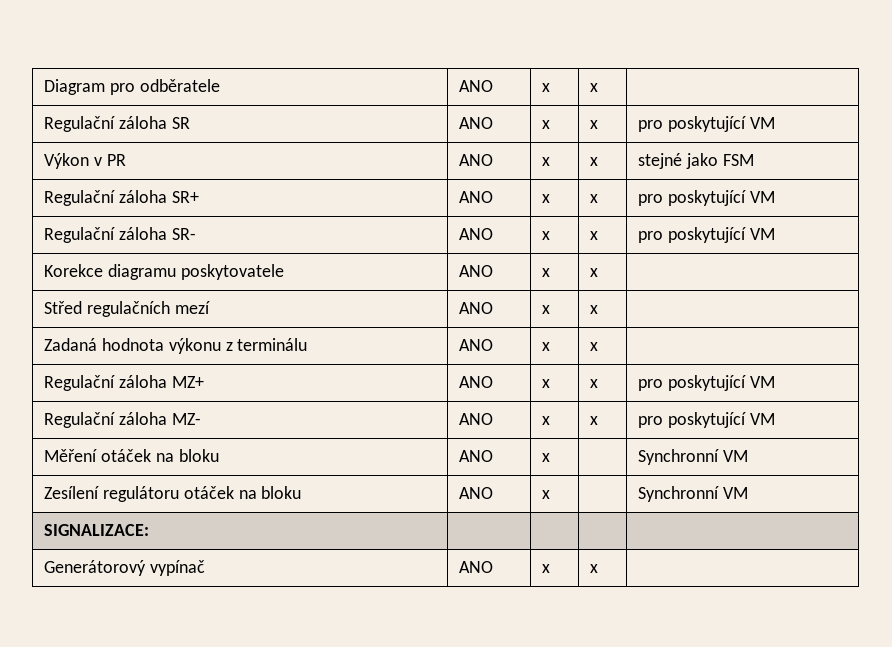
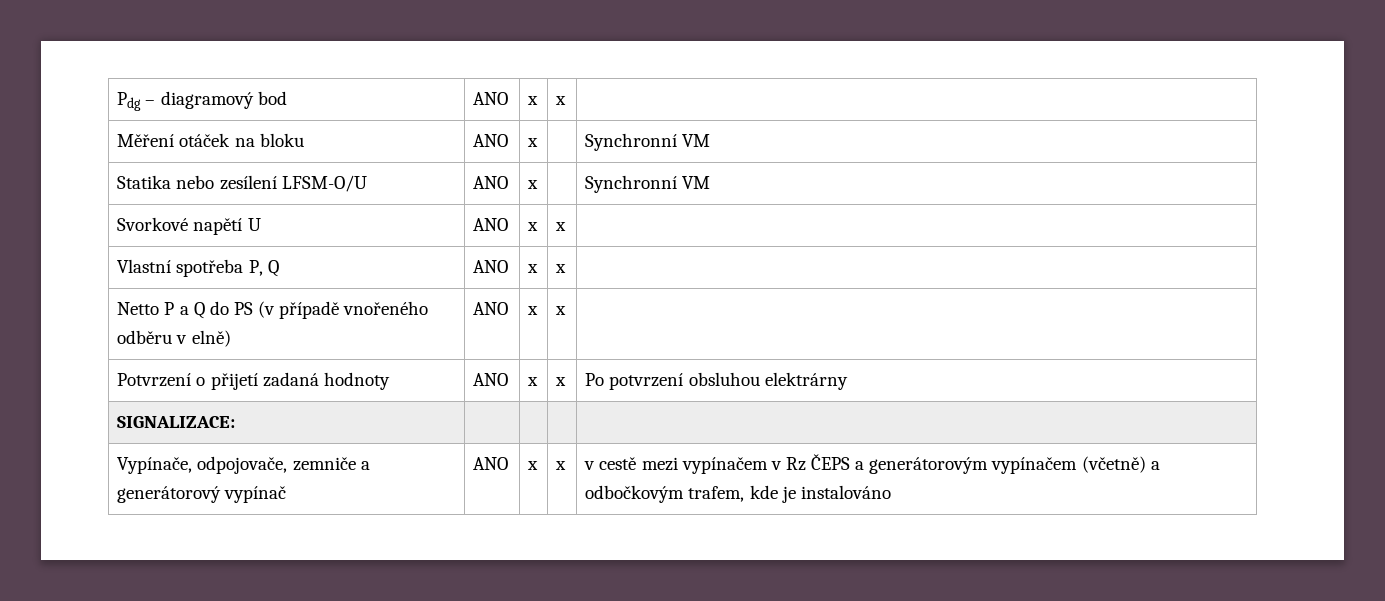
[44,79,220,95] [459,80,494,92] [542,83,551,92] [590,83,599,92] [44,116,190,132] [459,117,494,129] [542,120,551,129] [590,120,599,129] [638,116,775,132] [44,153,126,169] [459,154,494,166] [542,157,551,166] [590,157,599,166] [638,153,754,169] [44,190,199,206] [459,191,494,203] [542,194,551,203] [590,194,599,203] [638,190,775,206] [44,227,196,243] [459,228,494,240] [542,231,551,240] [590,231,599,240] [638,227,775,243] [44,264,284,280] [459,265,494,277] [542,268,551,277] [590,268,599,277] [44,301,210,317] [459,302,494,314] [542,305,551,314] [590,305,599,314] [44,338,308,354] [459,339,494,351] [542,342,551,351] [590,342,599,351] [44,375,204,391] [459,376,494,388] [542,379,551,388] [590,379,599,388] [638,375,775,391] [44,412,201,428] [459,413,494,425] [542,416,551,425] [590,416,599,425] [638,412,775,428] Diagram pro odběratele | ANO | x | x | // Regulační záloha SR | ANO | x | x | pro poskytující VM // Výkon v PR | ANO | x | x | stejné jako FSM // Regulační záloha SR+ | ANO | x | x | pro poskytující VM // Regulační záloha SR- | ANO | x | x | pro poskytující VM // Korekce diagramu poskytovatele | ANO | x | x | // Střed regulačních mezí | ANO | x | x | // Zadaná hodnota výkonu z terminálu | ANO | x | x | // Regulační záloha MZ+ | ANO | x | x | pro poskytující VM // Regulační záloha MZ- | ANO | x | x | pro poskytující VM -> [117,91,287,111] [473,92,509,105] [527,96,539,105] [555,96,567,105] Pdg – diagramový bod | ANO | x | x |
[44,486,302,502] [459,487,494,499] [542,490,551,499] [638,486,748,502] [44,524,150,536] [44,560,205,576] [459,561,494,573] [542,564,551,573] [590,564,599,573] Zesílení regulátoru otáček na bloku | ANO | x | | Synchronní VM // SIGNALIZACE: | | | | // Generátorový vypínač | ANO | x | x | -> [117,175,367,192] [473,176,509,189] [527,180,539,189] [585,175,711,193] [117,217,261,235] [473,218,509,231] [527,222,539,231] [555,222,567,231] [117,259,279,277] [473,260,509,273] [527,264,539,273] [555,264,567,273] [117,301,429,319] [117,330,231,347] [473,302,509,315] [527,306,539,315] [555,306,567,315] [117,372,390,390] [473,373,509,386] [527,377,539,386] [555,377,567,386] [585,372,848,390] [117,416,236,428] [117,456,370,474] [117,486,287,503] [473,457,509,470] [527,461,539,470] [555,461,567,470] [584,454,1160,474] [585,485,891,503] Statika nebo zesílení LFSM-O/U | ANO | x | | Synchronní VM // Svorkové napětí U | ANO | x | x | // Vlastní spotřeba P, Q | ANO | x | x | // Netto P a Q do PS (v případě vnořeného odběru v elně) | ANO | x | x | // Potvrzení o přijetí zadaná hodnoty | ANO | x | x | Po potvrzení obsluhou elektrárny // SIGNALIZACE: | | | | // Vypínače, odpojovače, zemniče a generátorový vypínač | ANO | x | x | v cestě mezi vypínačem v Rz ČEPS a generátorovým vypínačem (včetně) a odbočkovým trafem, kde je instalováno

